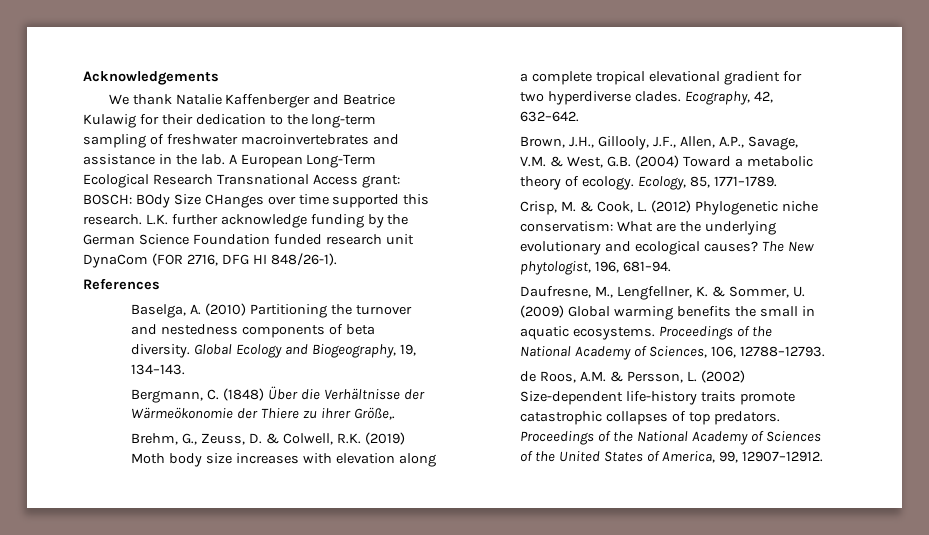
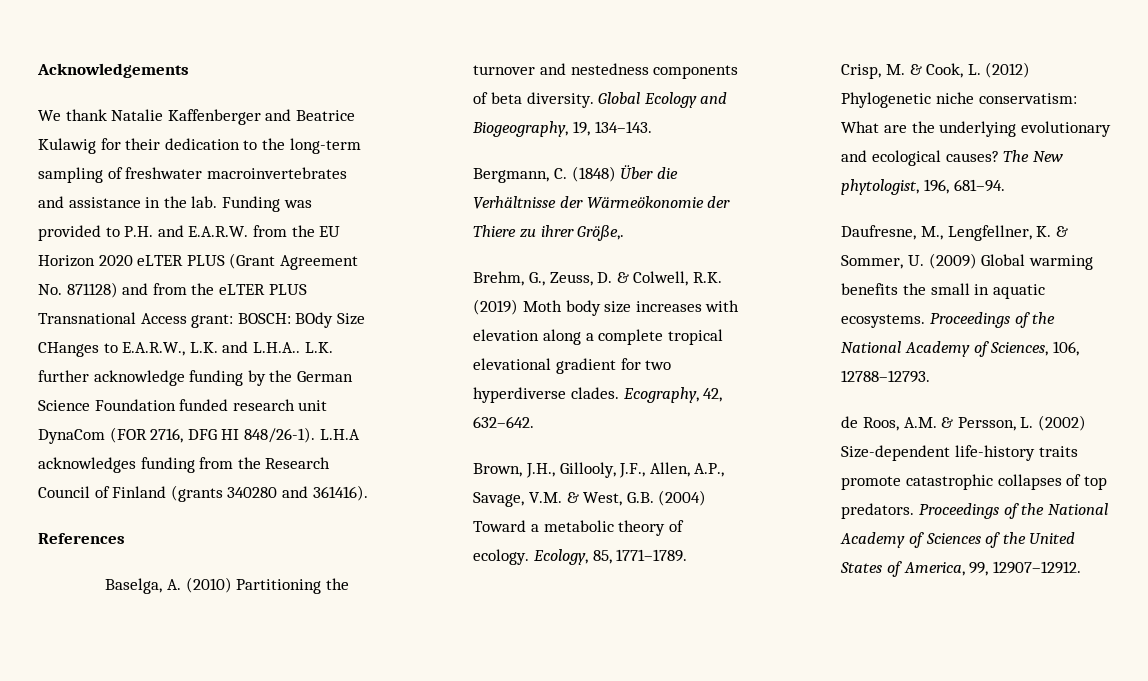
[228,154,377,168] [83,174,213,188] A European Long-Term Ecological Research -> [221,196,312,212] [38,225,341,241] [38,253,358,270] [38,282,307,298] Funding was provided to P.H. and E.A.R.W. from the EU Horizon 2020 eLTER PLUS (Grant Agreement No. 871128) and from the eLTER PLUS
[267,194,430,208] [83,214,142,225] over time supported this research. -> [103,341,300,356] to E.A.R.W., L.K. and L.H.A..
(337, 259) none -> [319,429,360,440] [38,457,331,473] [38,485,368,502] L.H.A acknowledges funding from the Research Council of Finland (grants 340280 and 361416).

